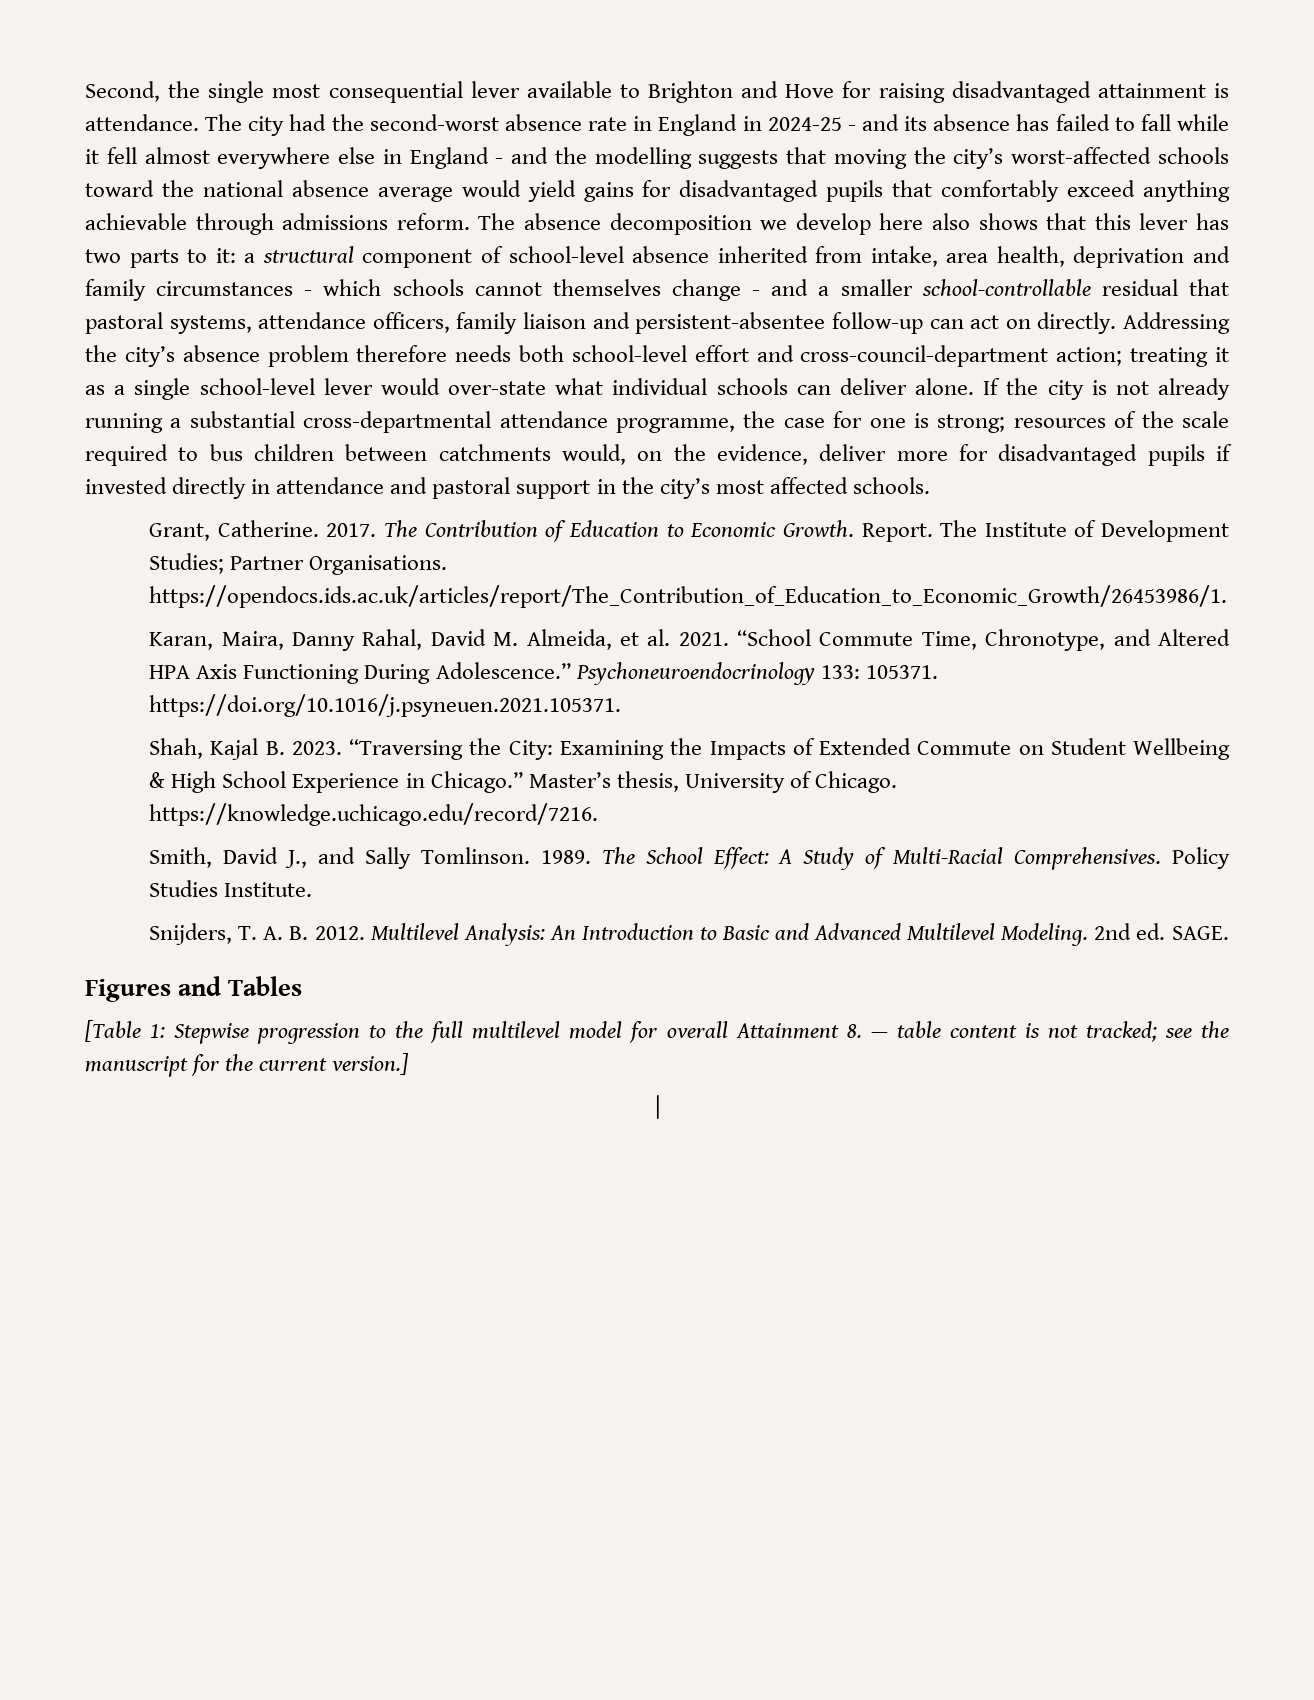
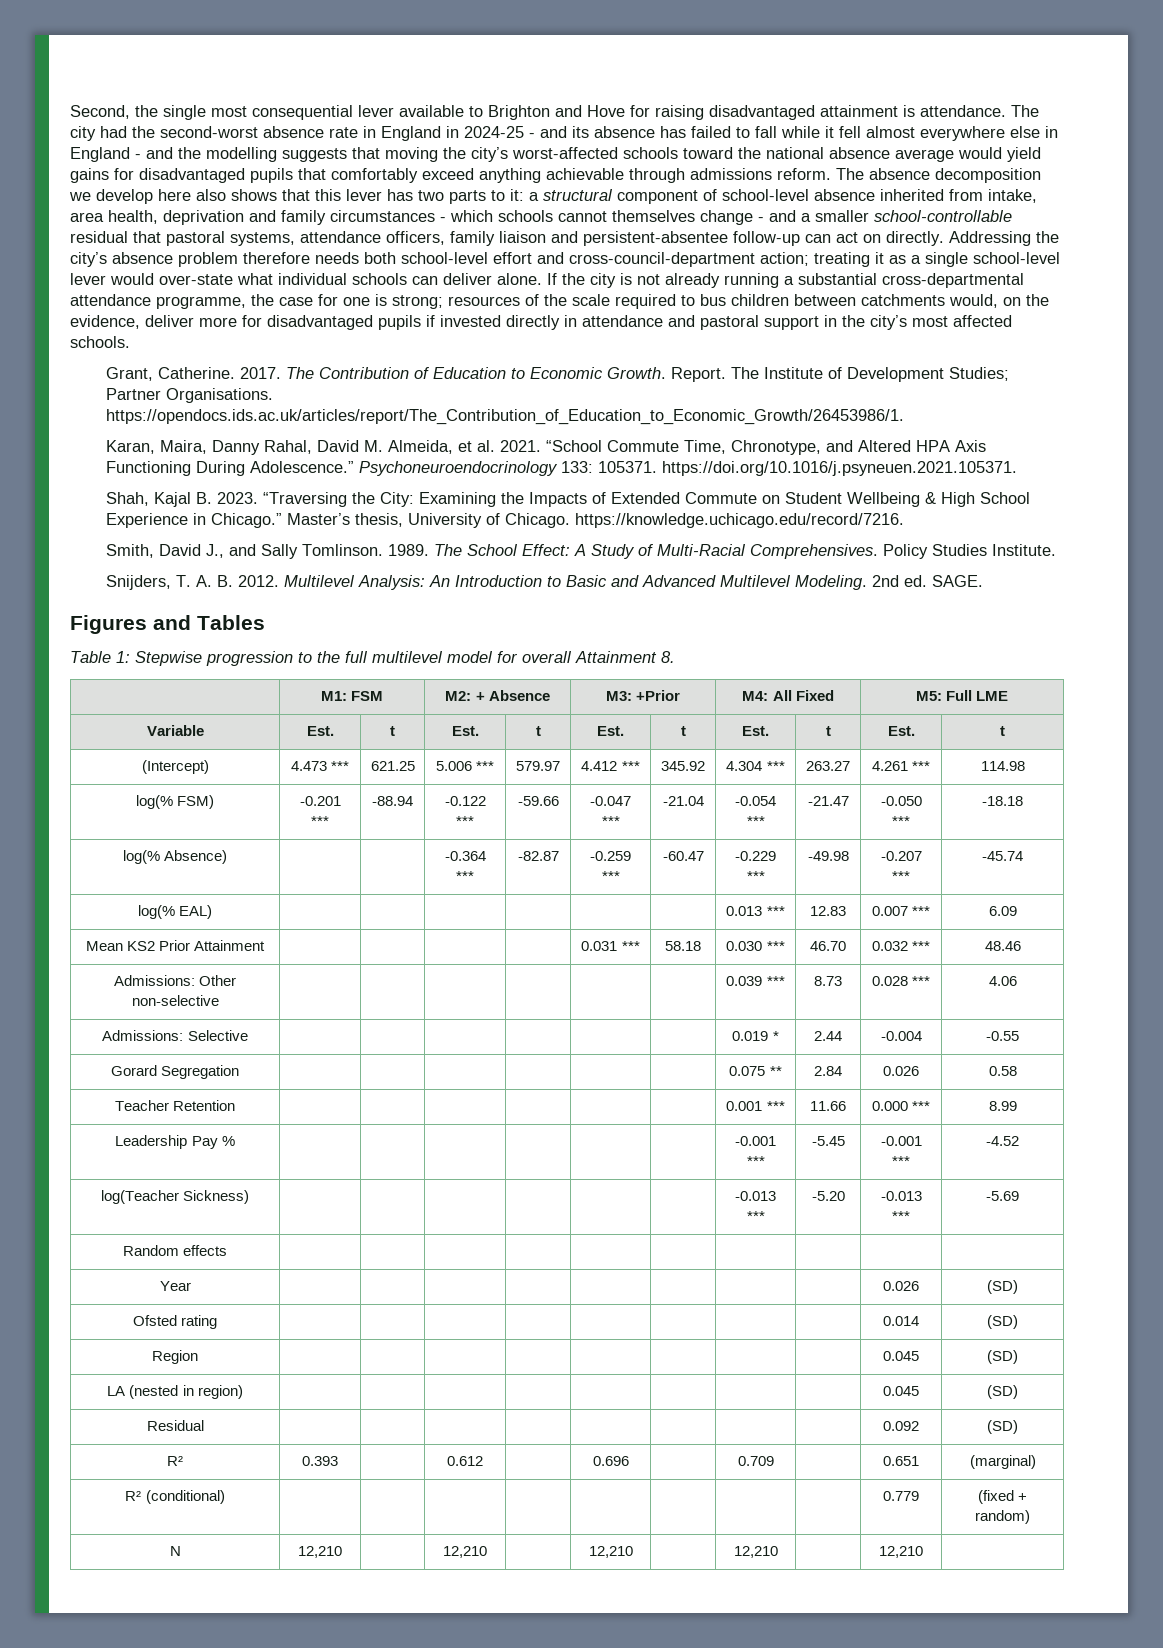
[85,1020,141,1042] [Table -> [70,651,111,663] Table
[870,1021,1229,1042] [85,1053,410,1077] [654,1095,660,1119] — table content is not tracked; see the manuscript for the current version.] // | -> [320,691,384,701] [445,690,550,701] [605,690,681,701] [742,690,834,701] [915,690,1009,701] [146,725,204,736] [306,726,334,736] [390,726,395,736] [451,726,479,736] [535,726,541,736] [597,726,624,736] [680,726,686,736] [742,726,769,736] [825,726,831,736] [887,726,915,736] [1000,726,1005,736] [141,760,209,774] [290,761,350,771] [370,761,415,771] [435,761,495,771] [516,761,560,771] [581,761,640,771] [661,761,705,771] [726,761,785,771] [806,761,850,771] [871,761,931,771] [980,761,1025,771] [135,795,215,809] [299,796,341,806] [311,816,329,826] [372,796,413,806] [444,796,486,806] [456,816,474,826] [517,796,559,806] [590,796,631,806] [601,816,620,826] [662,796,704,806] [735,796,776,806] [746,816,765,826] [807,796,849,806] [880,796,922,806] [892,816,910,826] [982,796,1023,806] [122,850,228,864] [444,851,486,861] [456,871,474,881] [517,851,559,861] [590,851,631,861] [601,871,620,881] [662,851,704,861] [735,851,776,861] [746,871,765,881] [807,851,849,861] [880,851,922,861] [892,871,910,881] [982,851,1023,861] [137,905,213,919] [726,906,785,916] [810,906,846,916] [871,906,931,916] [988,906,1017,916] [85,940,266,951] [581,941,640,951] [665,941,701,951] [726,941,785,951] [810,941,846,951] [871,941,931,951] [984,941,1021,951] [113,975,237,986] [131,995,219,1006] [726,976,785,986] [814,976,842,986] [871,976,931,986] [988,976,1017,986] [102,1030,248,1041] [732,1031,779,1041] [814,1031,842,1041] [880,1031,922,1041] [986,1031,1019,1041] [110,1065,240,1079] [729,1066,782,1076] [814,1066,842,1076] [883,1066,919,1076] [988,1066,1017,1076] [114,1100,236,1111] [726,1101,785,1111] [810,1101,846,1111] [871,1101,931,1111] [988,1101,1017,1111] [115,1135,235,1149] [735,1136,776,1146] [746,1156,765,1166] [811,1136,845,1146] [880,1136,922,1146] [892,1156,910,1166] [986,1136,1019,1146] [100,1190,250,1204] [735,1191,776,1201] [746,1211,765,1221] [811,1191,845,1201] [880,1191,922,1201] [892,1211,910,1221] [986,1191,1019,1201] [122,1245,228,1256] [159,1281,191,1291] [883,1281,919,1291] [987,1280,1018,1294] [132,1315,218,1329] [883,1316,919,1326] [987,1315,1018,1329] [152,1350,198,1364] [883,1351,919,1361] [987,1350,1018,1364] [107,1385,243,1399] [883,1386,919,1396] [987,1385,1018,1399] [146,1420,204,1431] [883,1421,919,1431] [987,1420,1018,1434] [167,1456,183,1466] [302,1456,338,1466] [447,1456,483,1466] [592,1456,629,1466] [737,1456,774,1466] [883,1456,919,1466] [969,1455,1036,1469] [125,1490,225,1504] [883,1491,919,1501] [977,1490,1028,1504] [975,1510,1030,1524] [169,1546,181,1556] [298,1546,342,1558] [443,1546,487,1558] [588,1546,633,1558] [733,1546,778,1558] [879,1546,923,1558] // | M1: FSM | M2: + Absence | M3: +Prior | M4: All Fixed | M5: Full LME // Variable | Est. | t | Est. | t | Est. | t | Est. | t | Est. | t // (Intercept) | 4.473 *** | 621.25 | 5.006 *** | 579.97 | 4.412 *** | 345.92 | 4.304 *** | 263.27 | 4.261 *** | 114.98 // log(% FSM) | -0.201 *** | -88.94 | -0.122 *** | -59.66 | -0.047 *** | -21.04 | -0.054 *** | -21.47 | -0.050 *** | -18.18 // log(% Absence) | | | -0.364 *** | -82.87 | -0.259 *** | -60.47 | -0.229 *** | -49.98 | -0.207 *** | -45.74 // log(% EAL) | | | | | | | 0.013 *** | 12.83 | 0.007 *** | 6.09 // Mean KS2 Prior Attainment | | | | | 0.031 *** | 58.18 | 0.030 *** | 46.70 | 0.032 *** | 48.46 // Admissions: Other non-selective | | | | | | | 0.039 *** | 8.73 | 0.028 *** | 4.06 // Admissions: Selective | | | | | | | 0.019 * | 2.44 | -0.004 | -0.55 // Gorard Segregation | | | | | | | 0.075 ** | 2.84 | 0.026 | 0.58 // Teacher Retention | | | | | | | 0.001 *** | 11.66 | 0.000 *** | 8.99 // Leadership Pay % | | | | | | | -0.001 *** | -5.45 | -0.001 *** | -4.52 // log(Teacher Sickness) | | | | | | | -0.013 *** | -5.20 | -0.013 *** | -5.69 // Random effects | | | | | | | | | | // Year | | | | | | | | | 0.026 | (SD) // Ofsted rating | | | | | | | | | 0.014 | (SD) // Region | | | | | | | | | 0.045 | (SD) // LA (nested in region) | | | | | | | | | 0.045 | (SD) // Residual | | | | | | | | | 0.092 | (SD) // R² | 0.393 | | 0.612 | | 0.696 | | 0.709 | | 0.651 | (marginal) // R² (conditional) | | | | | | | | | 0.779 | (fixed + random) // N | 12,210 | | 12,210 | | 12,210 | | 12,210 | | 12,210 |

